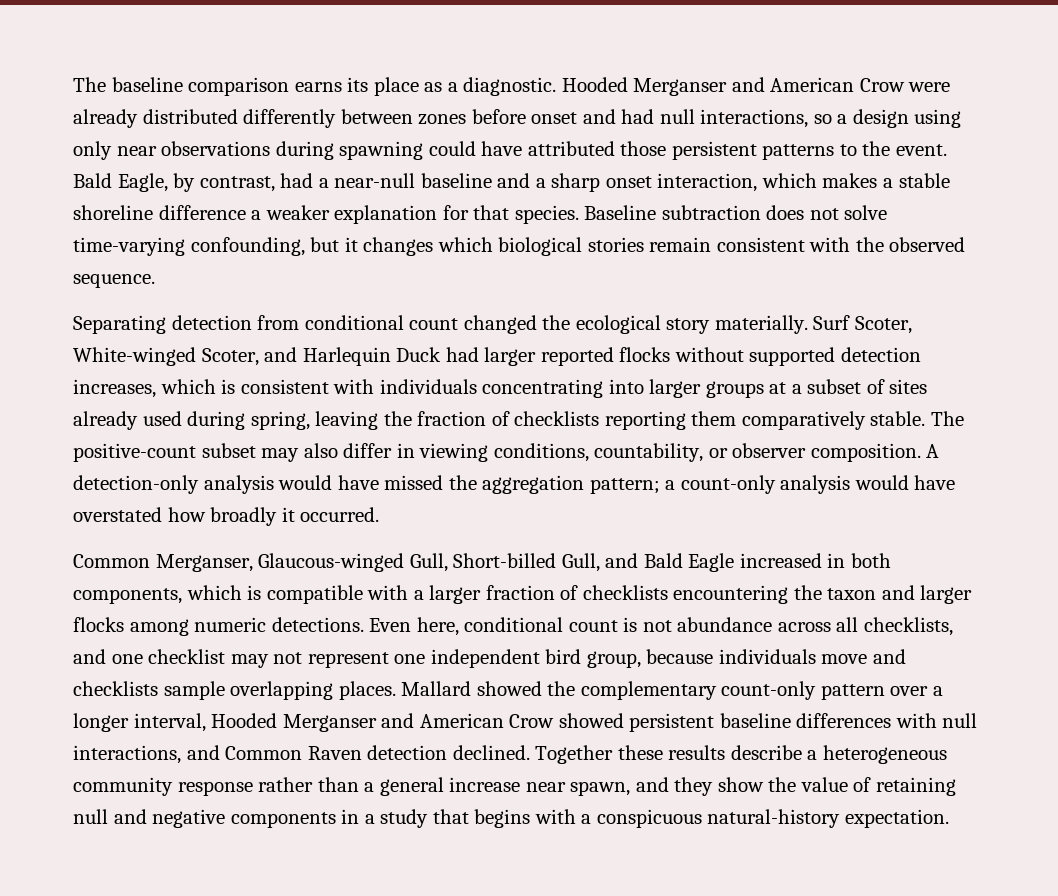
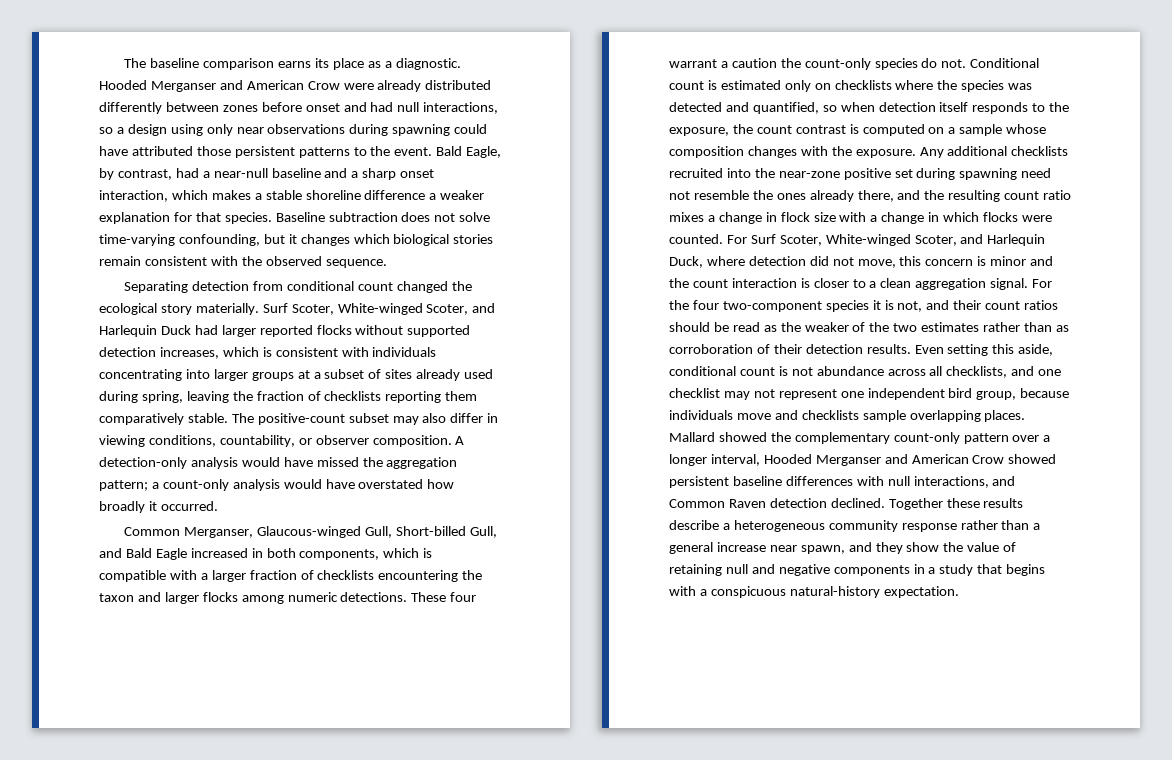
[369,617,459,636] Even here, -> [411,592,477,602] [669,58,1040,70] [669,80,1033,92] [669,102,1070,114] [669,124,1047,136] [669,146,1069,158] [669,168,1052,180] [669,190,1072,202] [669,212,1052,224] [669,234,1046,246] [669,256,1054,268] [669,278,1053,290] [669,300,1059,312] [669,322,1069,332] [669,344,1054,356] These four warrant a caution the count-only species do not. Conditional count is estimated only on checklists where the species was detected and quantified, so when detection itself responds to the exposure, the count contrast is computed on a sample whose composition changes with the exposure. Any additional checklists recruited into the near-zone positive set during spawning need not resemble the ones already there, and the resulting count ratio mixes a change in flock size with a change in which flocks were counted. For Surf Scoter, White-winged Scoter, and Harlequin Duck, where detection did not move, this concern is minor and the count interaction is closer to a clean aggregation signal. For the four two-component species it is not, and their count ratios should be read as the weaker of the two estimates rather than as corroboration of their detection results. Even setting this aside,

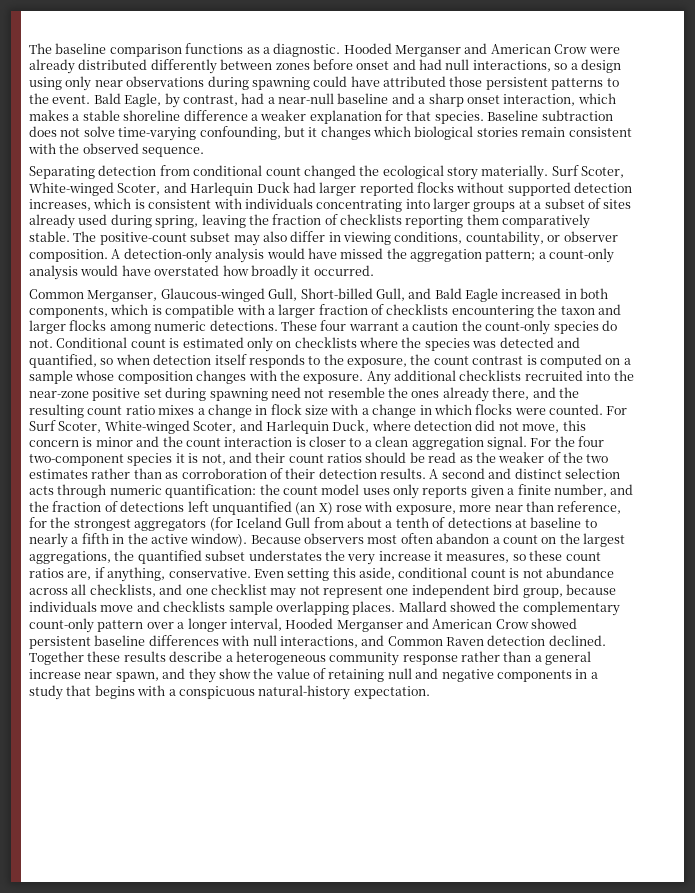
[278,58,365,70] earns its place -> [185,43,244,54] functions
(911, 349) none -> [429,468,620,479] [29,484,634,499] [29,501,622,515] [29,517,597,531] [29,533,625,548] [29,550,601,565] [29,567,251,582] A second and distinct selection acts through numeric quantification: the count model uses only reports given a finite number, and the fraction of detections left unquantified (an X) rose with exposure, more near than reference, for the strongest aggregators (for Iceland Gull from about a tenth of detections at baseline to nearly a fifth in the active window). Because observers most often abandon a count on the largest aggregations, the quantified subset understates the very increase it measures, so these count ratios are, if anything, conservative.

